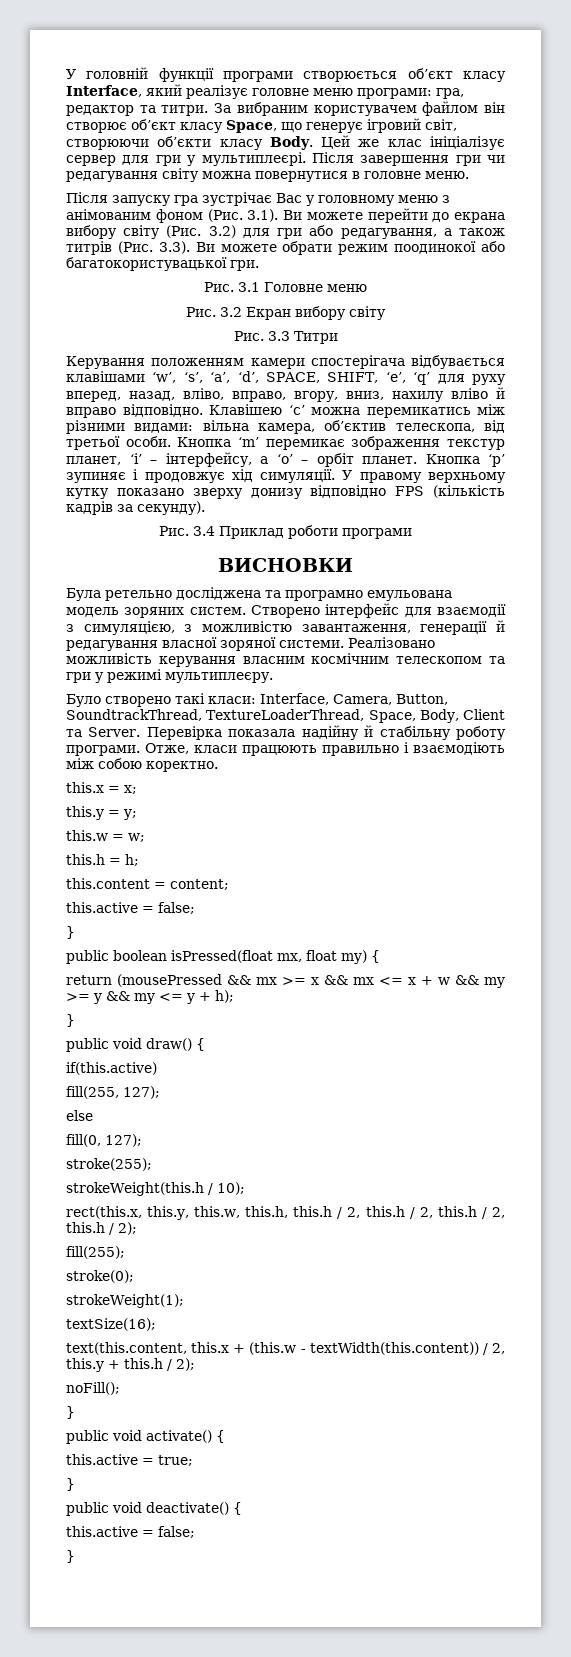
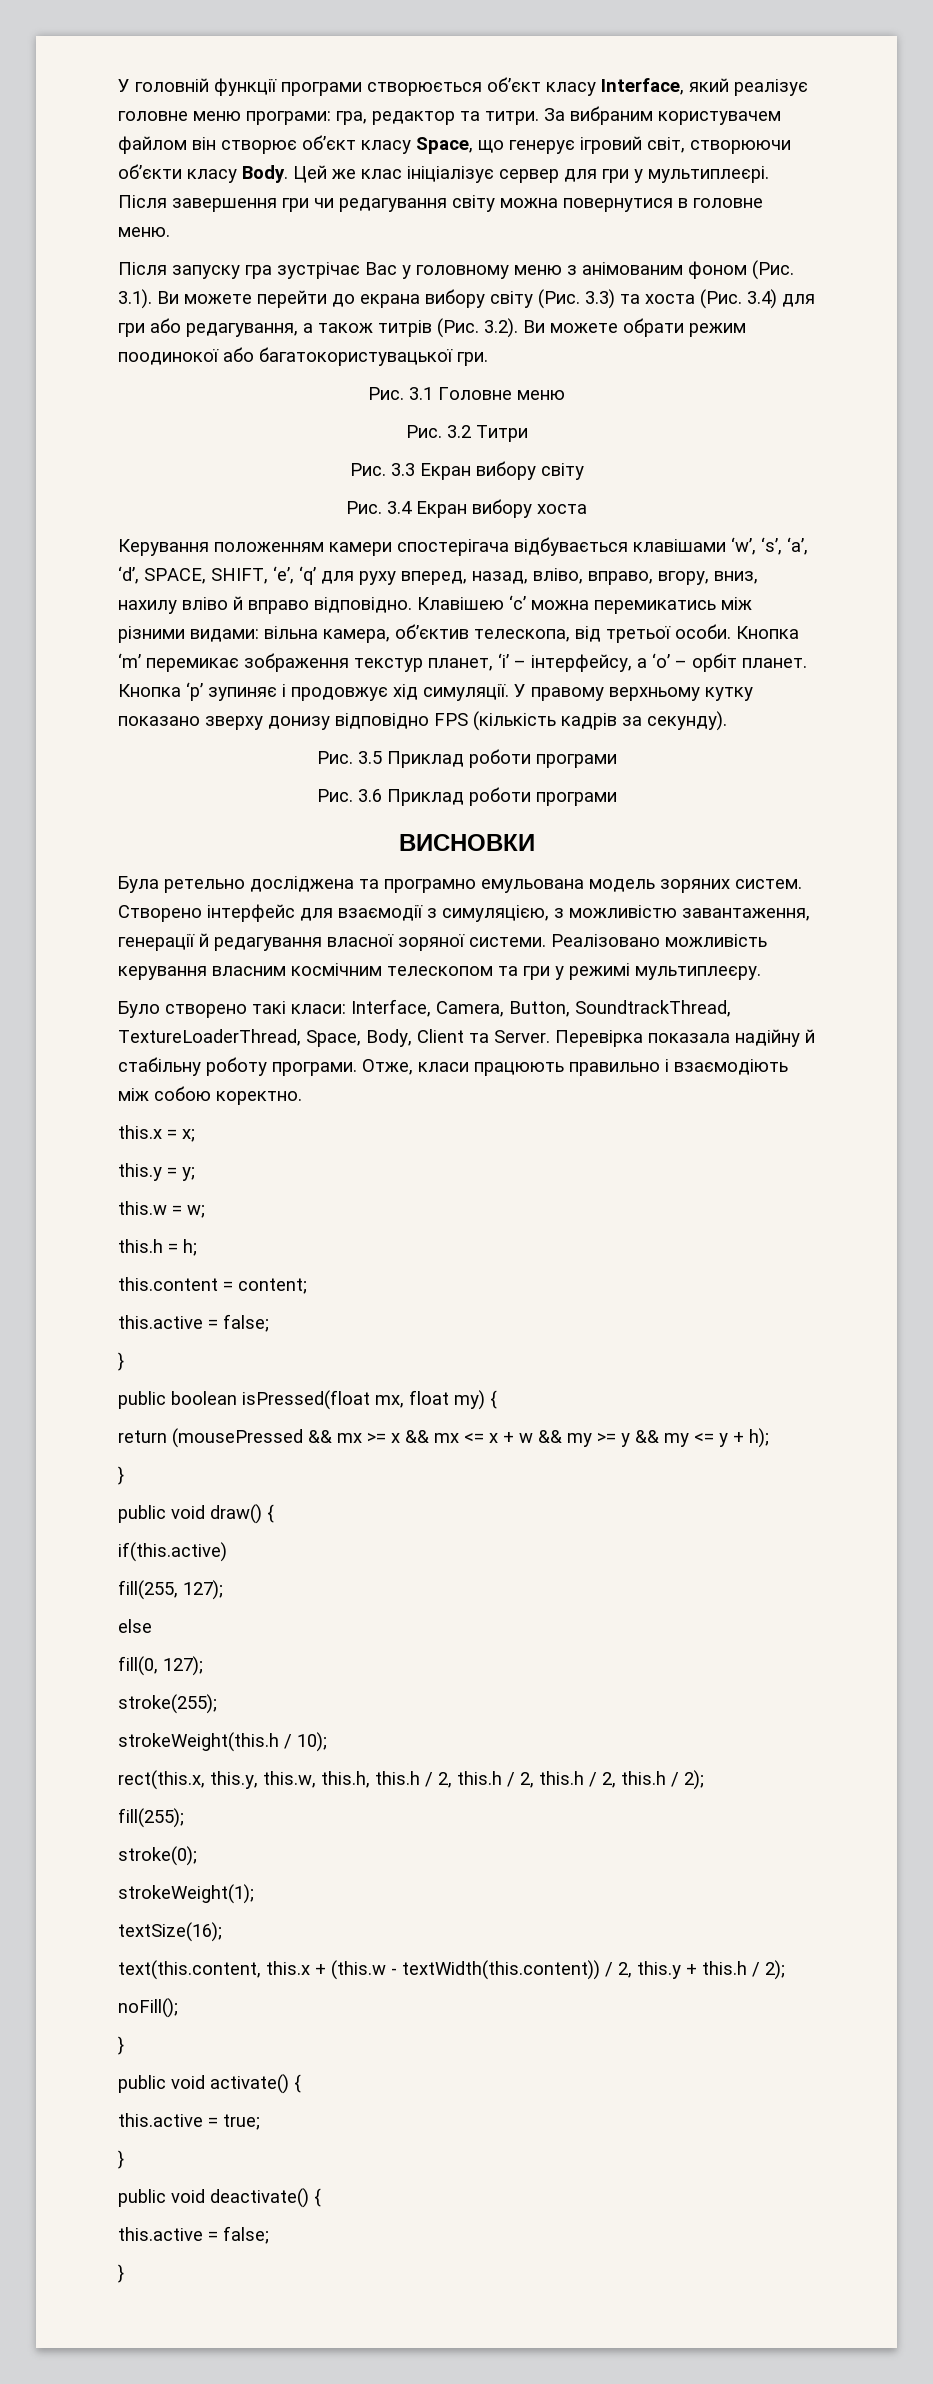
[208,225,236,238] 3.2) -> [585,289,777,309] 3.3) та хоста (Рис. 3.4)
[158,241,190,254] 3.3). -> [484,318,518,338] 3.2).
(242, 312) none -> [475,425,528,442] [349,463,415,476] Титри // Рис. 3.3
[267,331,338,344] 3.3 Титри -> [387,499,587,518] 3.4 Екран вибору хоста
[193,526,215,536] 3.4 -> [357,749,617,768] [316,789,382,802] 3.5 Приклад роботи програми // Рис. 3.6

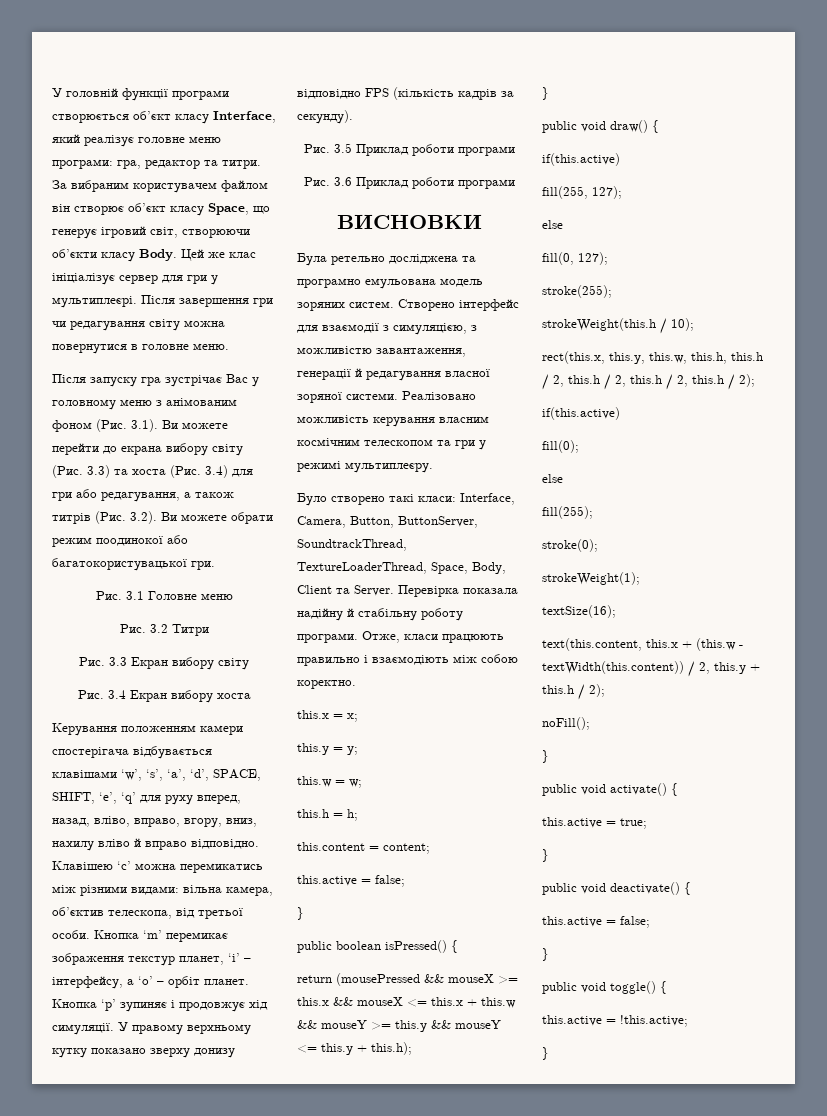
(570, 1009) none -> [398,516,478,528] ButtonServer,
[242,1390,485,1410] isPressed(float mx, float my) -> [385,940,447,953] isPressed()
[337,1428,769,1448] mx >= x && mx <= x + w && my >= y && my <= y + h); -> [448,974,518,984] [297,997,516,1008] [297,1020,501,1032] [297,1042,412,1055] mouseX >= this.x && mouseX <= this.x + this.w && mouseY >= this.y && mouseY <= this.y + this.h);
(704, 1780) none -> [542,407,620,420] [542,440,579,453] [542,474,563,483] // if(this.active) // fill(0); // else
(124, 2273) none -> [542,981,667,994] [542,1015,688,1027] [542,1047,549,1060] // public void toggle() { // this.active = !this.active; // }

